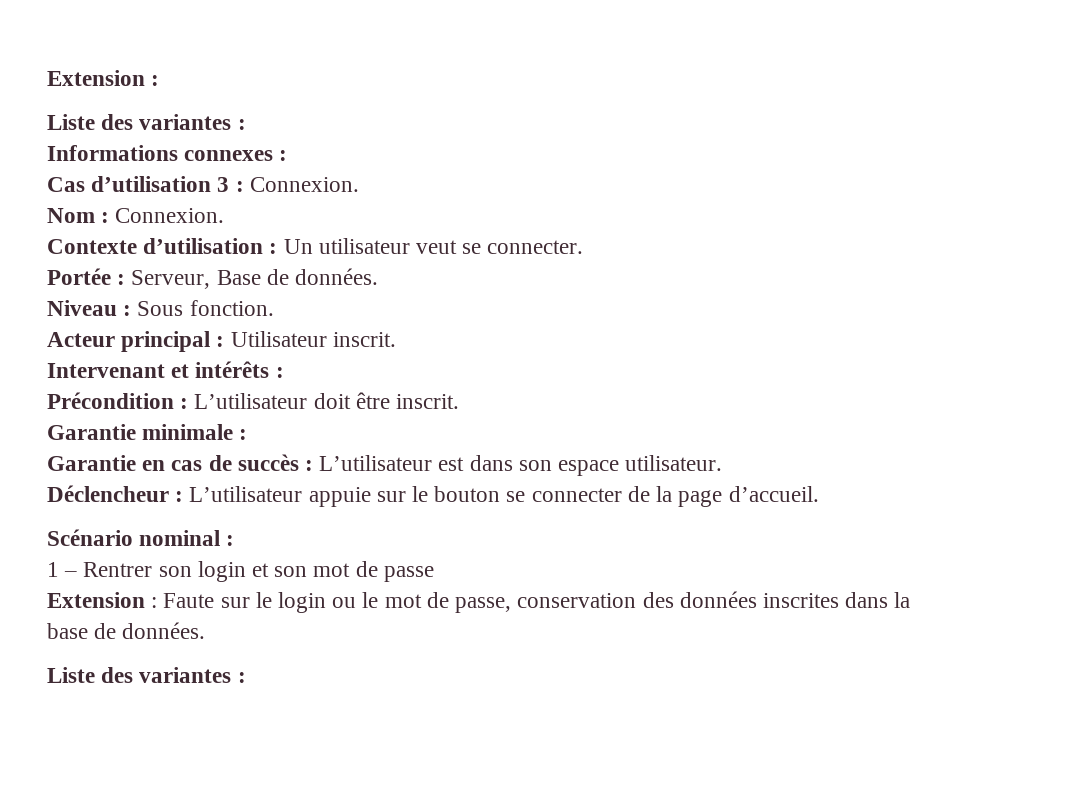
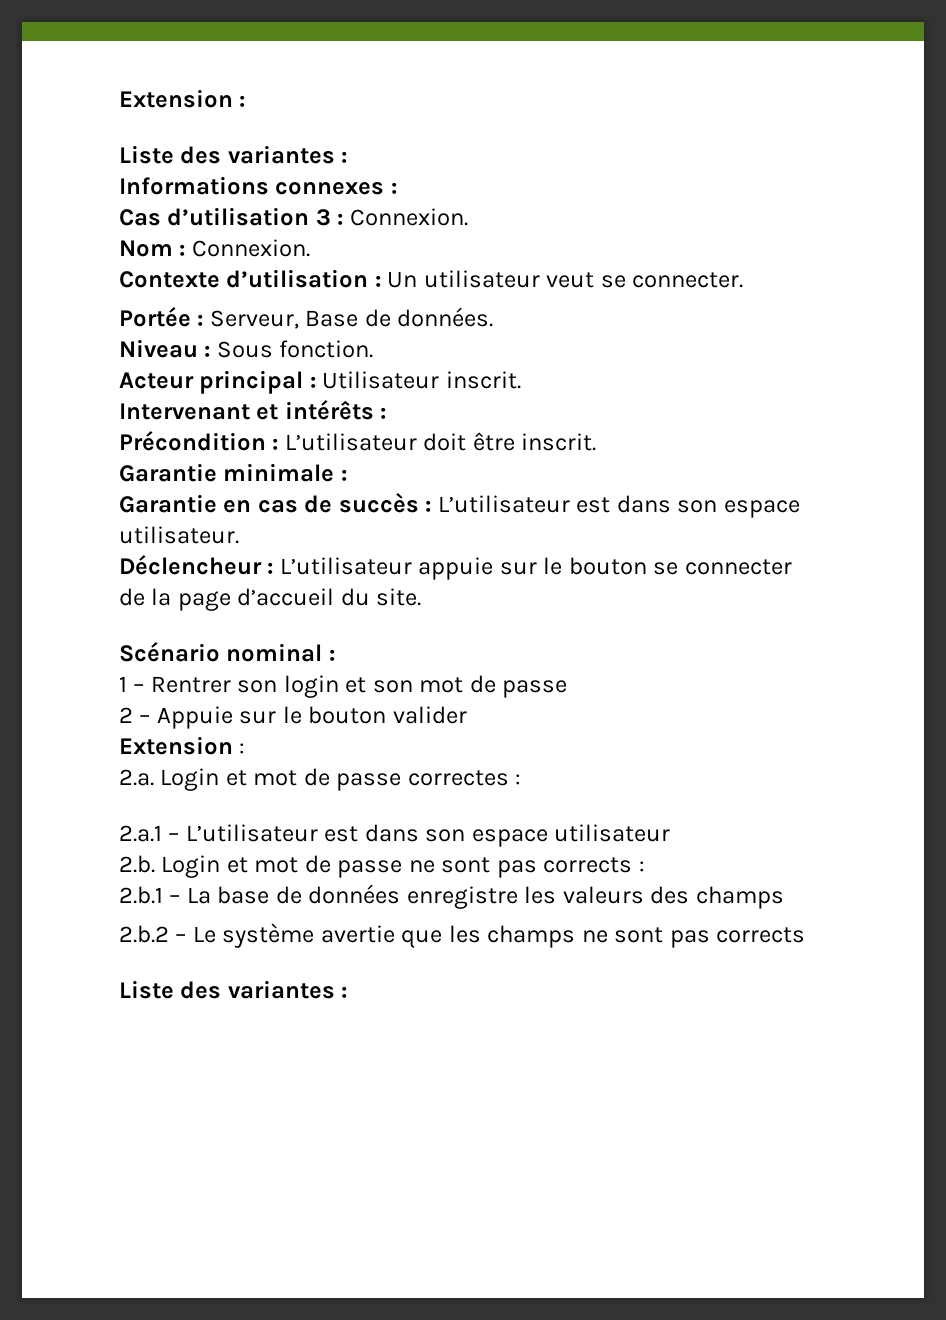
[728,486,819,502] d’accueil. -> [237,588,422,606] d’accueil du site.
[47,591,911,613] [47,622,206,639] Extension : Faute sur le login ou le mot de passe, conservation des données inscrites dans la base de données. -> [119,706,467,729] [119,736,246,755] [119,768,522,791] [119,824,671,847] [119,855,645,878] [119,884,784,909] [119,923,806,948] 2 – Appuie sur le bouton valider // Extension : // 2.a. Login et mot de passe correctes : // 2.a.1 – L’utilisateur est dans son espace utilisateur // 2.b. Login et mot de passe ne sont pas corrects : // 2.b.1 – La base de données enregistre les valeurs des champs // 2.b.2 – Le système avertie que les champs ne sont pas corrects

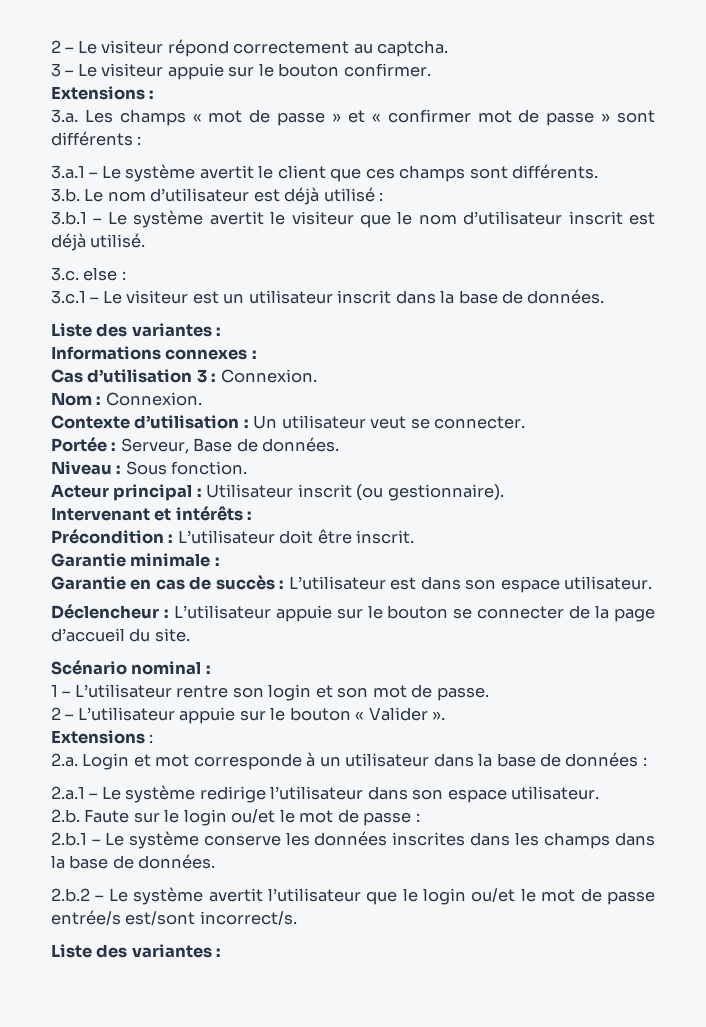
[119,89,246,108] Extension : -> [51,39,449,57] [51,63,431,80] [51,86,155,100] [51,109,656,126] [51,131,142,146] [51,164,599,182] [51,187,384,205] [51,210,655,228] [51,233,146,251] [51,267,126,281] [51,289,605,304] 2 – Le visiteur répond correctement au captcha. // 3 – Le visiteur appuie sur le bouton confirmer. // Extensions : // 3.a. Les champs « mot de passe » et « confirmer mot de passe » sont différents : // 3.a.1 – Le système avertit le client que ces champs sont différents. // 3.b. Le nom d’utilisateur est déjà utilisé : // 3.b.1 – Le système avertit le visiteur que le nom d’utilisateur inscrit est déjà utilisé. // 3.c. else : // 3.c.1 – Le visiteur est un utilisateur inscrit dans la base de données.
[445,371,521,389] inscrit. -> [297,484,504,501] inscrit (ou gestionnaire).
[150,676,231,693] Rentrer -> [74,684,229,698] L’utilisateur rentre
[502,680,568,698] [119,706,467,729] [119,736,233,755] passe // 2 – Appuie sur le bouton valider // Extension -> [436,687,489,701] [51,707,446,724] [51,730,145,744] passe. // 2 – L’utilisateur appuie sur le bouton « Valider ». // Extensions
[303,768,509,791] de passe correctes -> [193,752,639,770] corresponde à un utilisateur dans la base de données
[185,824,671,847] L’utilisateur est dans son espace utilisateur -> [101,785,600,803] Le système redirige l’utilisateur dans son espace utilisateur.
[161,855,645,878] [119,884,784,909] [119,923,806,948] Login et mot de passe ne sont pas corrects : // 2.b.1 – La base de données enregistre les valeurs des champs // 2.b.2 – Le système avertie que les champs ne sont pas corrects -> [84,809,420,826] [51,831,656,849] [51,854,216,869] [51,887,656,905] [51,910,297,925] Faute sur le login ou/et le mot de passe : // 2.b.1 – Le système conserve les données inscrites dans les champs dans la base de données. // 2.b.2 – Le système avertit l’utilisateur que le login ou/et le mot de passe entrée/s est/sont incorrect/s.

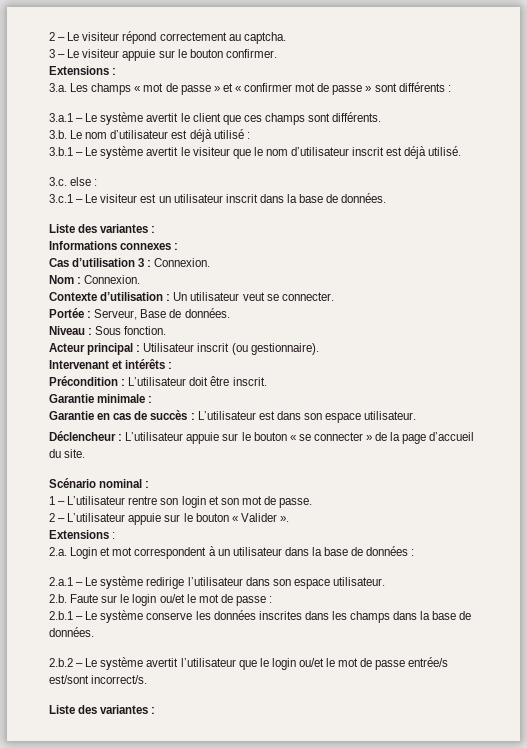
(449, 612) none -> [289,435,296,441] «
(565, 612) none -> [366,435,373,441] »
[193,753,302,770] corresponde -> [134,547,207,559] correspondent

